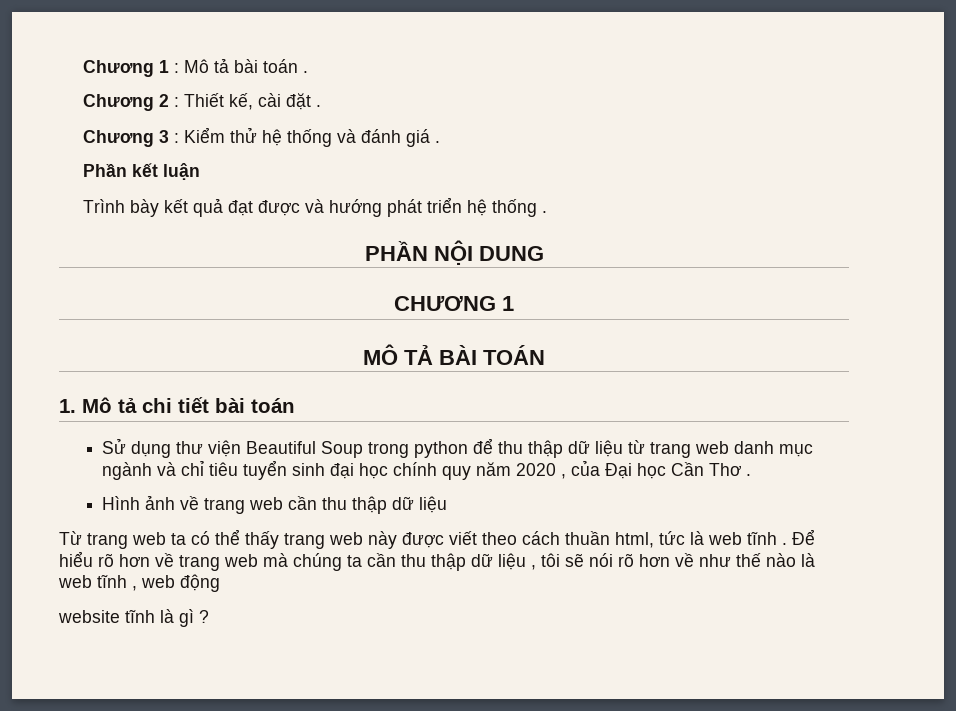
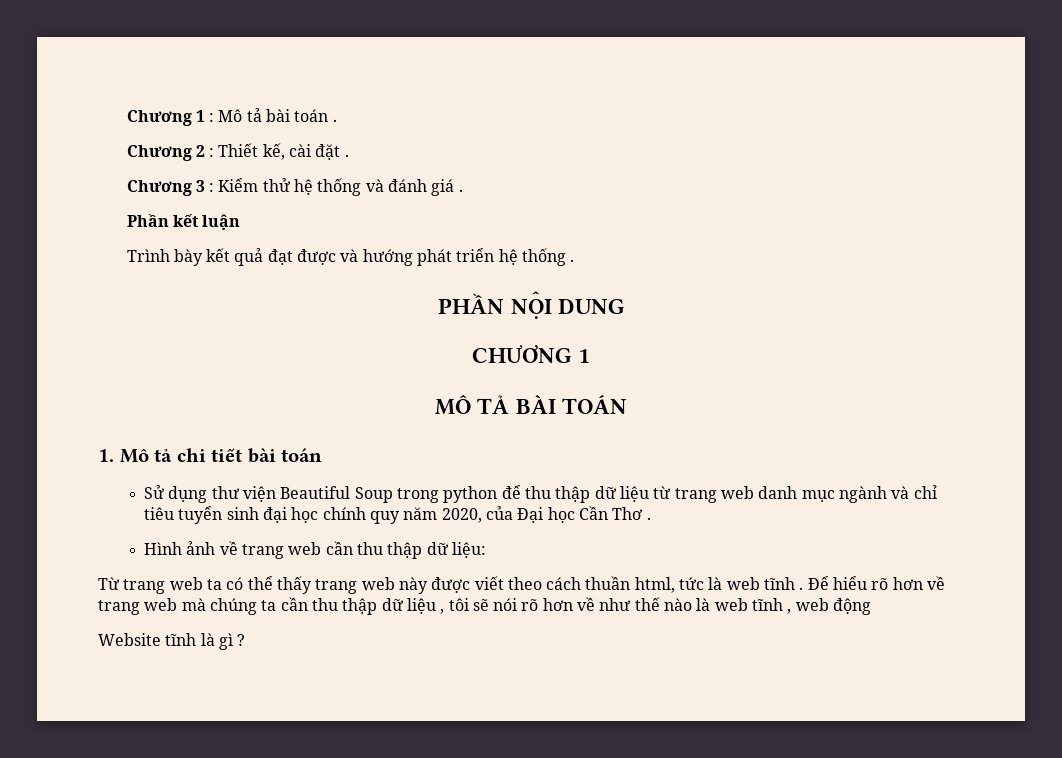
[516,463,567,479] 2020 , -> [441,508,482,523] 2020,
[419,496,448,513] liệu -> [451,542,486,558] liệu:
[58,610,120,623] website -> [98,633,161,646] Website

